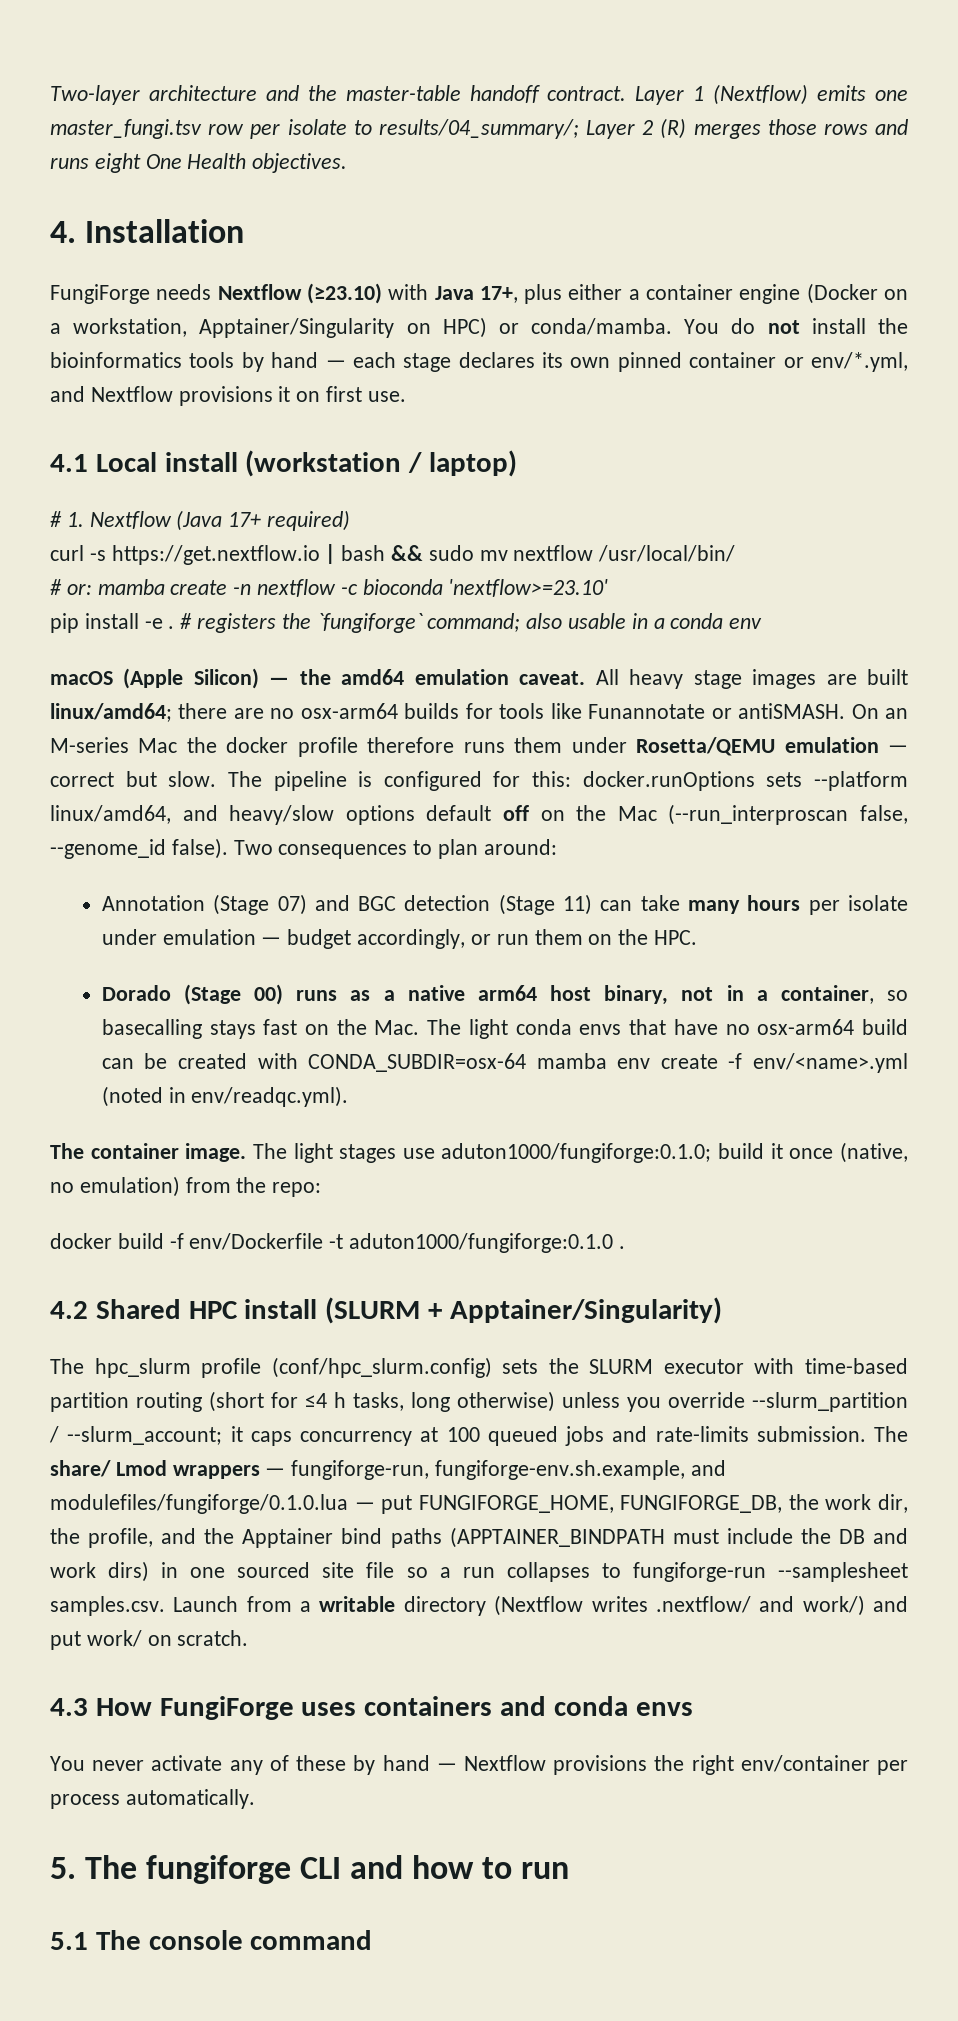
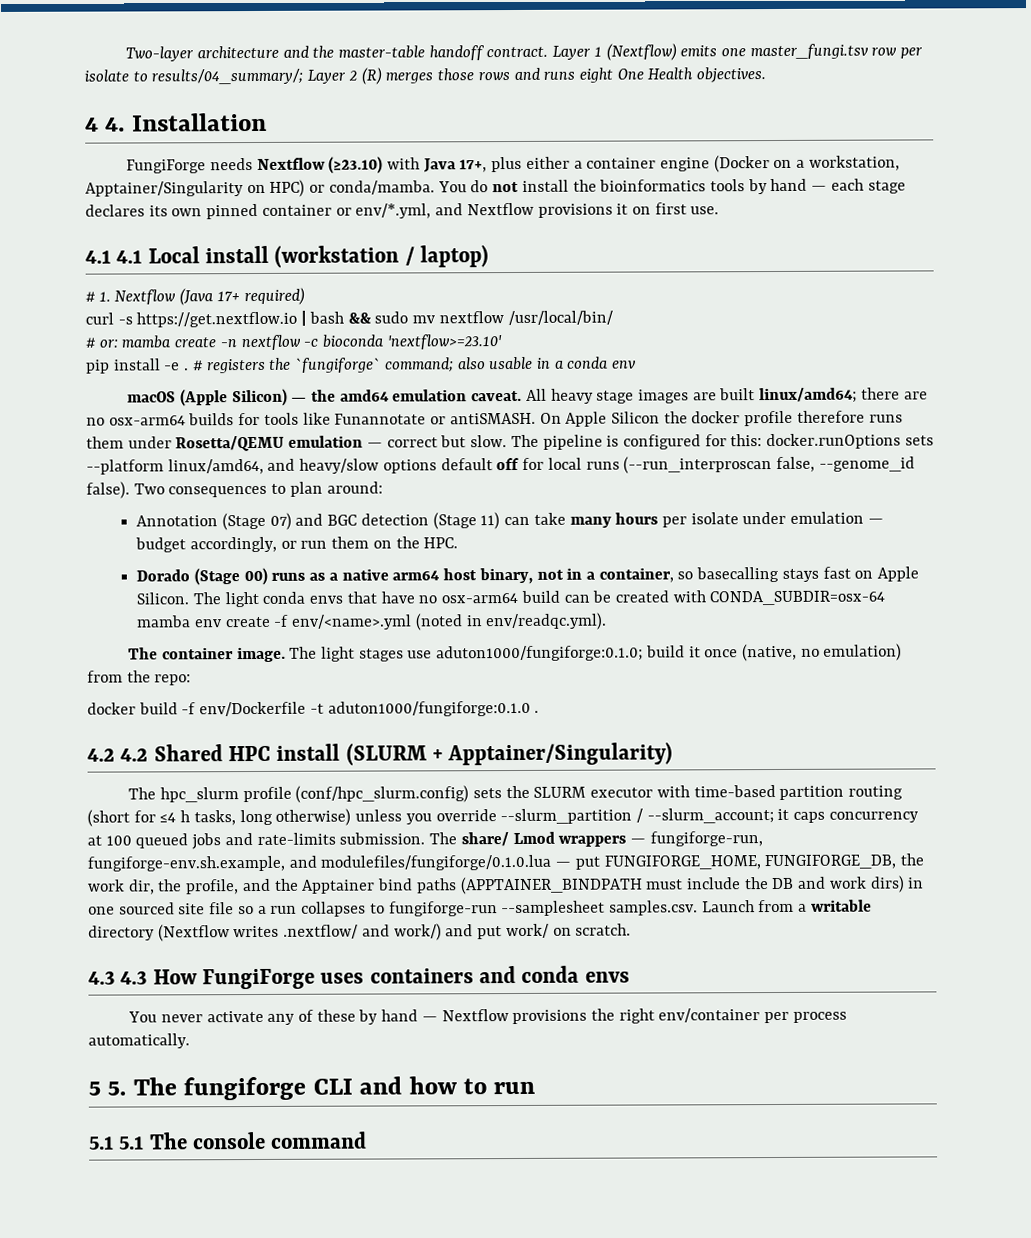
(348, 163) none -> [85,117,99,132] 4
(88, 463) none -> [116,250,143,264] 4.1
[884,708,908,719] [50,737,178,753] an M-series Mac -> [565,411,660,427] Apple Silicon
[540,805,657,821] on the Mac -> [522,457,620,470] for local runs
[336,1019,420,1035] the Mac. -> [877,566,920,582] [136,592,190,605] Apple Silicon.
(88, 1310) none -> [120,748,149,762] 4.2
(88, 1707) none -> [120,970,148,985] 4.3
(255, 1799) none -> [88,1081,101,1096] 5
(88, 1941) none -> [118,1136,145,1150] 5.1

